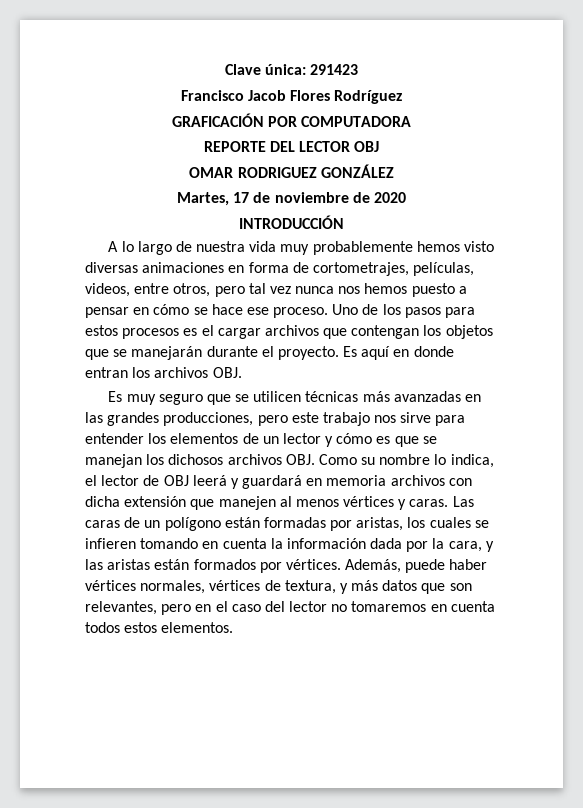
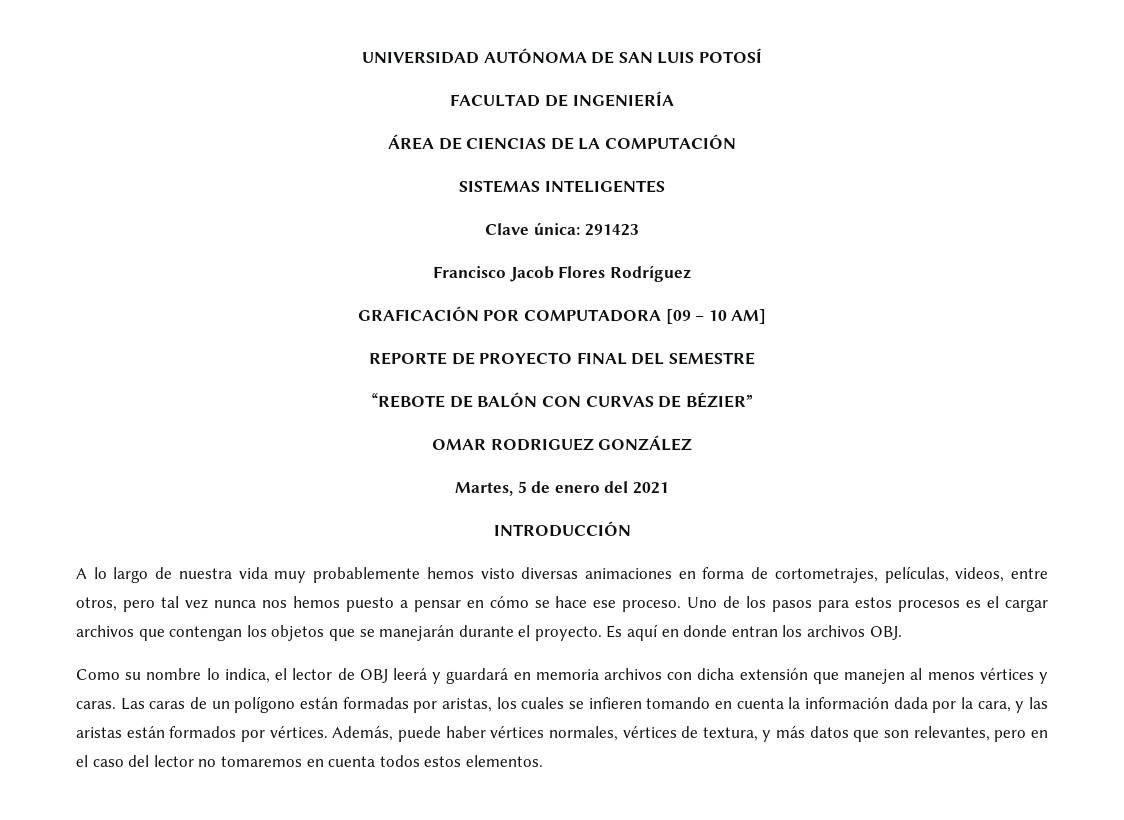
(224, 69) none -> [362,48,762,64] [450,91,674,107] [388,134,736,150] [459,180,665,193] UNIVERSIDAD AUTÓNOMA DE SAN LUIS POTOSÍ // FACULTAD DE INGENIERÍA // ÁREA DE CIENCIAS DE LA COMPUTACIÓN // SISTEMAS INTELIGENTES //
[203,141,380,152] // REPORTE DEL LECTOR OBJ -> [665,309,767,324] [369,352,755,365] [372,392,753,408] [09 – 10 AM] // REPORTE DE PROYECTO FINAL DEL SEMESTRE // “REBOTE DE BALÓN CON CURVAS DE BÉZIER”
[233,192,406,203] 17 de noviembre de 2020 -> [517,481,669,494] 5 de enero del 2021
[108,391,482,405] [85,412,466,426] [85,433,437,447] [85,454,315,468] Es muy seguro que se utilicen técnicas más avanzadas en las grandes producciones, pero este trabajo nos sirve para entender los elementos de un lector y cómo es que se manejan los dichosos archivos OBJ. -> (902, 633) none

